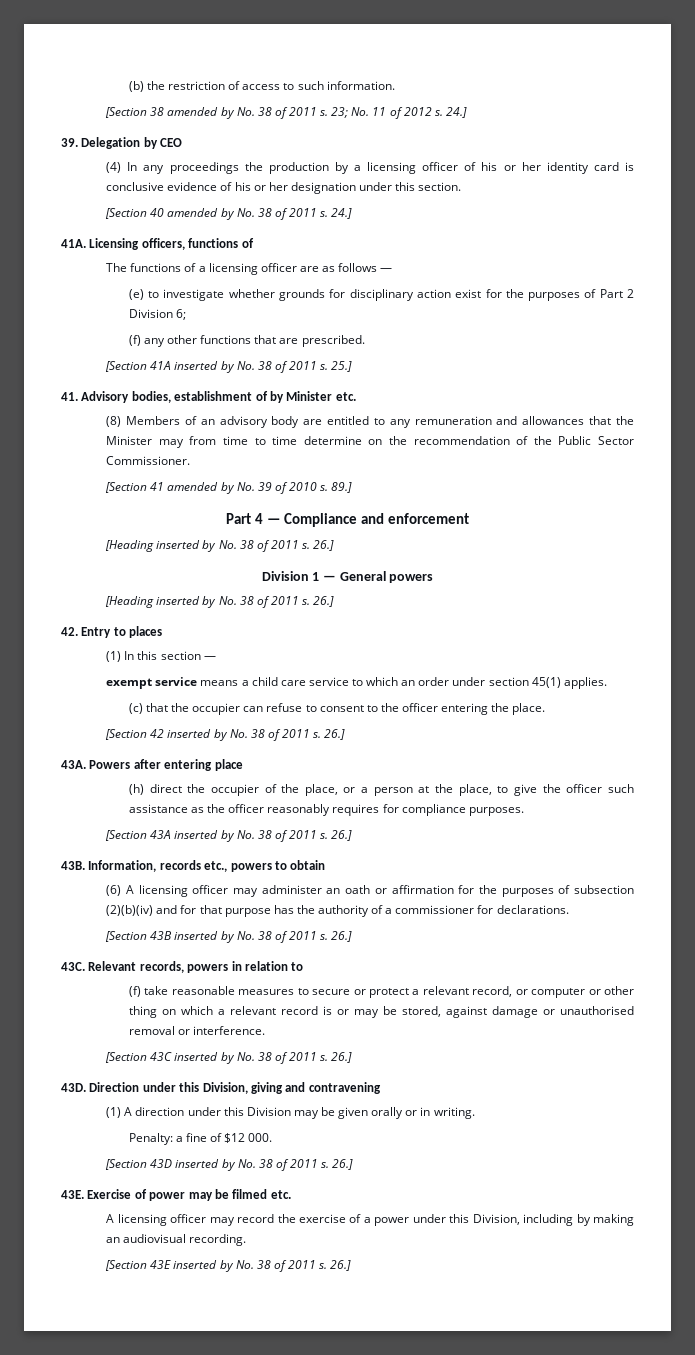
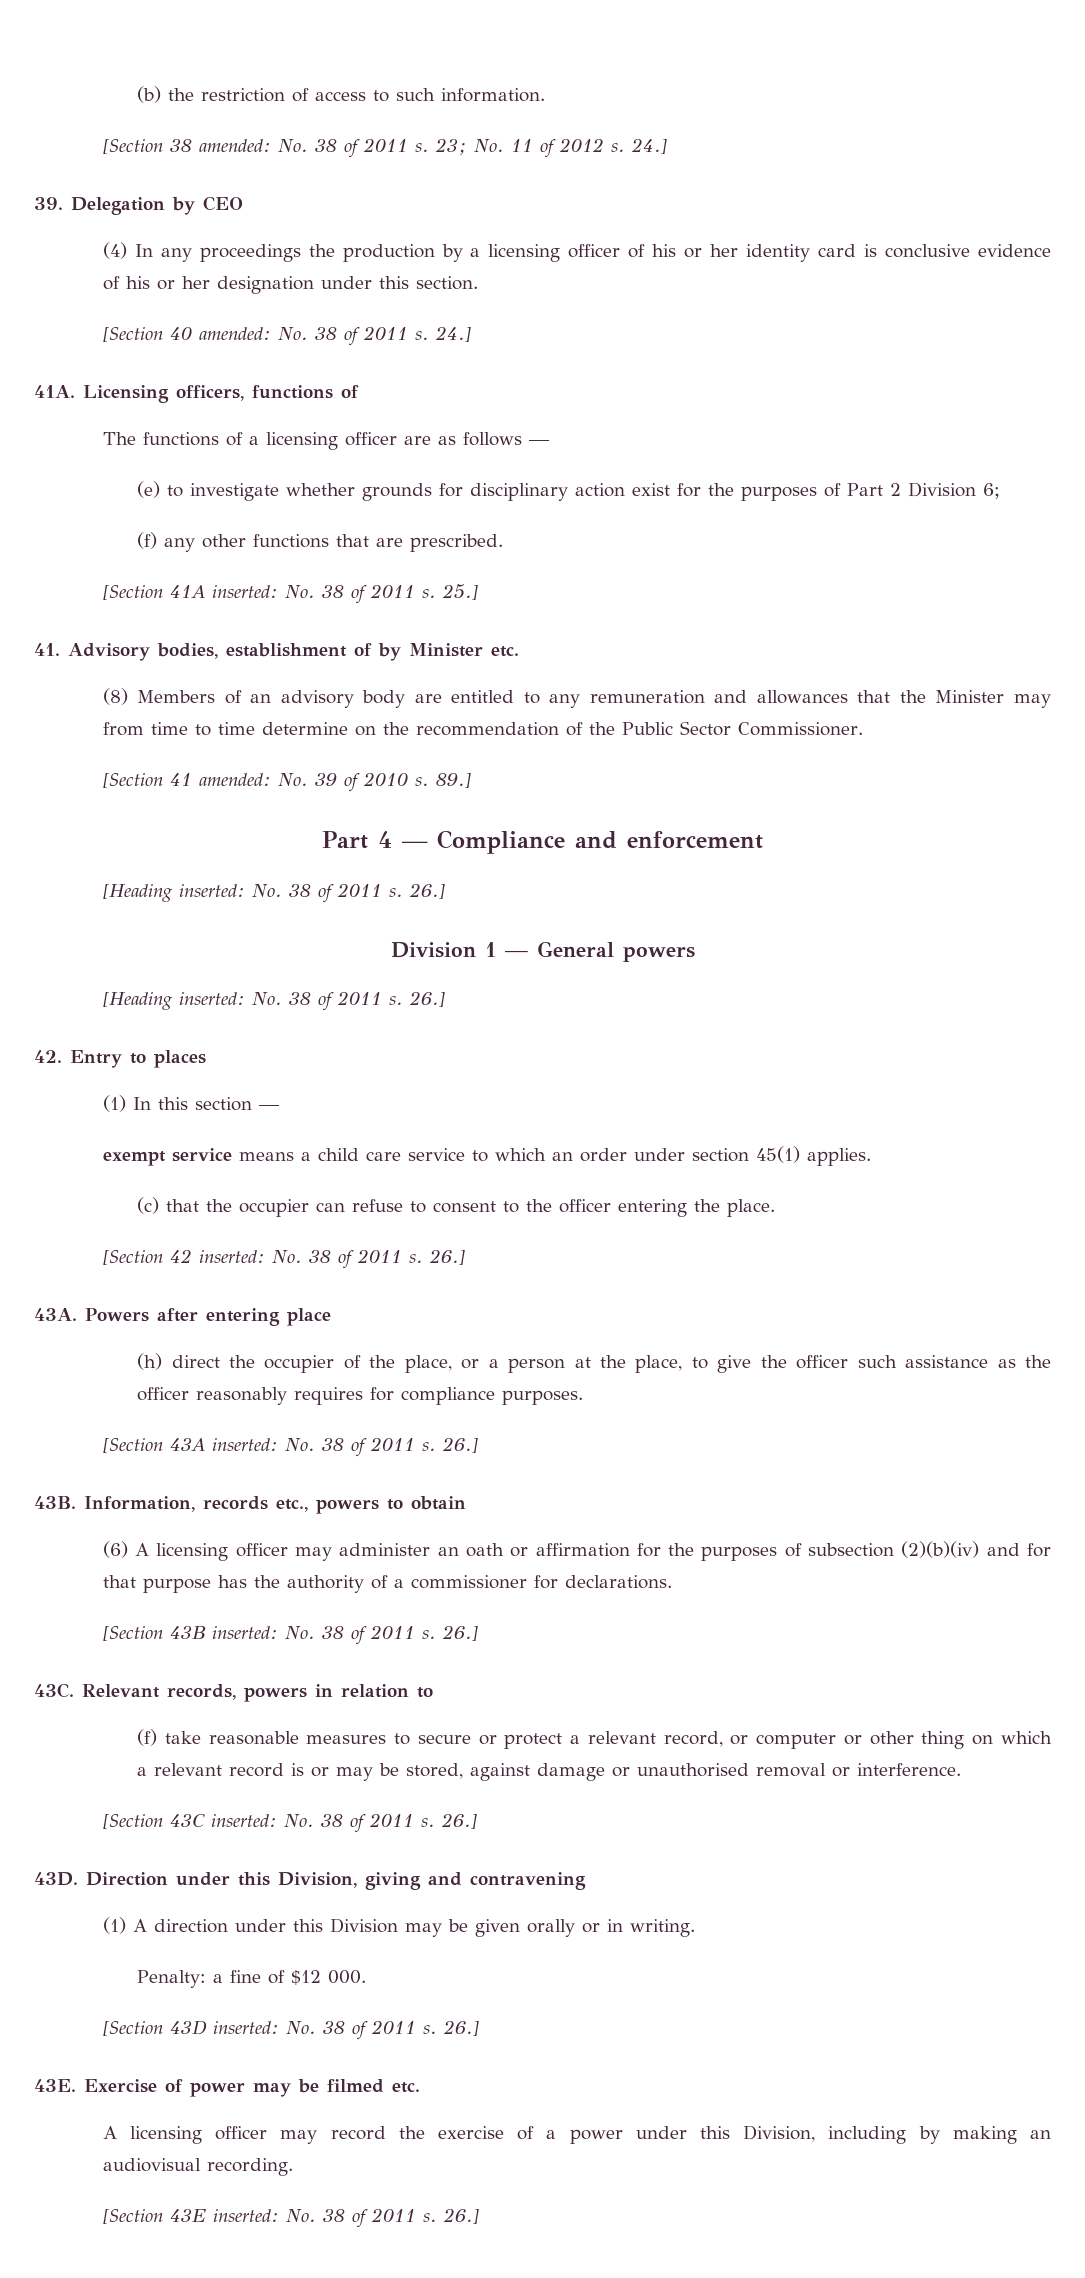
[167,107,235,119] amended by -> [198,139,271,152] amended:
[167,208,235,220] amended by -> [198,327,271,340] amended:
[174,361,235,373] inserted by -> [211,585,278,598] inserted:
[167,482,235,494] amended by -> [198,773,271,786] amended:
[156,540,217,552] inserted by -> [178,884,245,897] inserted:
[156,596,217,608] inserted by -> [178,992,245,1005] inserted:
[167,729,228,741] inserted by -> [198,1250,265,1263] inserted:
[174,830,235,842] inserted by -> [211,1438,278,1451] inserted:
[174,931,235,943] inserted by -> [211,1626,278,1639] inserted:
[174,1052,235,1064] inserted by -> [210,1814,277,1827] inserted:
[175,1159,236,1171] inserted by -> [212,2021,279,2034] inserted:
[173,1260,234,1272] inserted by -> [212,2209,279,2222] inserted:

